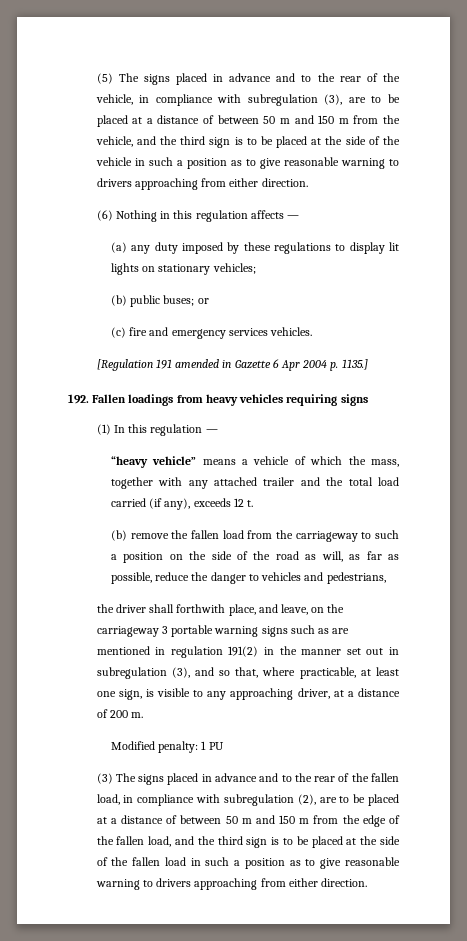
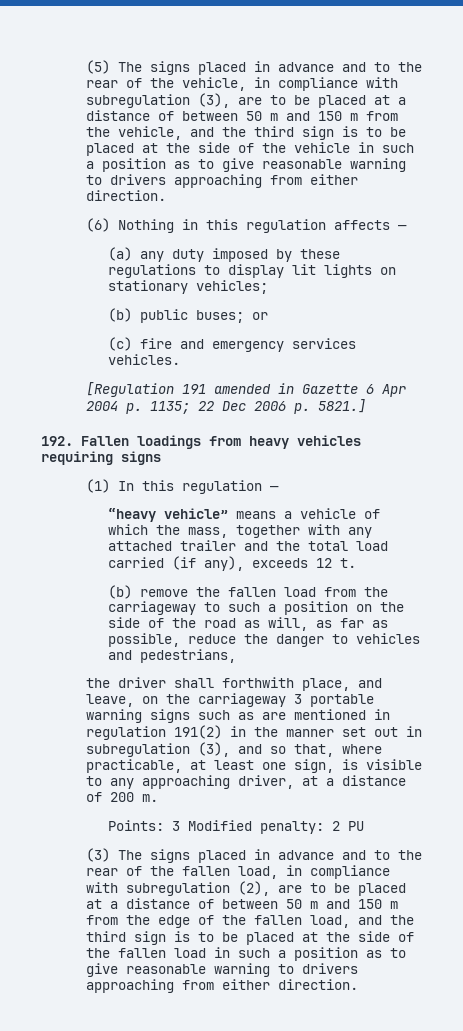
[341,359,368,370] 1135.] -> [149,399,366,414] 1135; 22 Dec 2006 p. 5821.]
(144, 715) none -> [108,820,181,831] Points: 3
[201,741,207,750] 1 -> [332,821,341,831] 2

